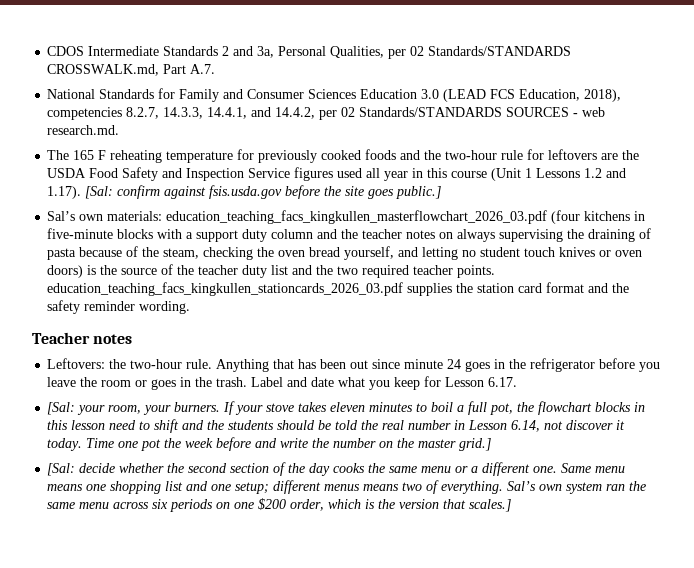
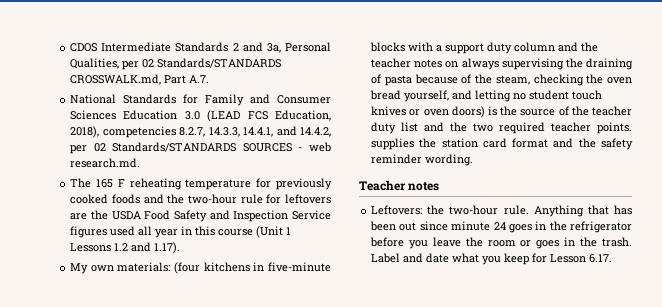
[85,185,442,199] [47,211,76,221] [Sal: confirm against fsis.usda.gov before the site goes public.] // Sal’s -> [70,263,89,274] // My
[166,210,548,224] education_teaching_facs_kingkullen_masterflowchart_2026_03.pdf -> (171, 267) none
[47,282,404,296] education_teaching_facs_kingkullen_stationcards_2026_03.pdf -> (632, 128) none
[47,401,646,415] [47,419,626,433] [47,437,492,451] [47,462,626,476] [47,480,647,494] [47,498,512,512] // [Sal: your room, your burners. If your stove takes eleven minutes to boil a full pot, the flowchart blocks in this lesson need to shift and the students should be told the real number in Lesson 6.14, not discover it today. Time one pot the week before and write the number on the master grid.] // [Sal: decide whether the second section of the day cooks the same menu or a different one. Same menu means one shopping list and one setup; different menus means two of everything. Sal’s own system ran the same menu across six periods on one $200 order, which is the version that scales.] -> (613, 258) none

